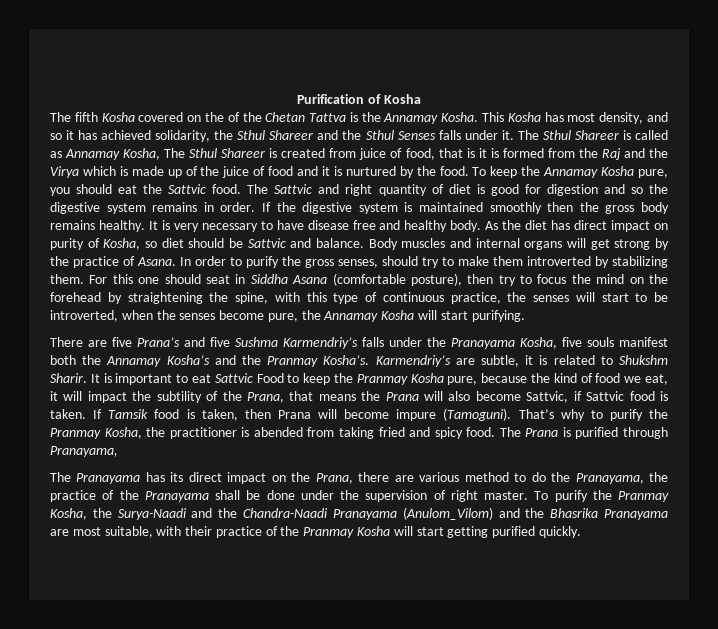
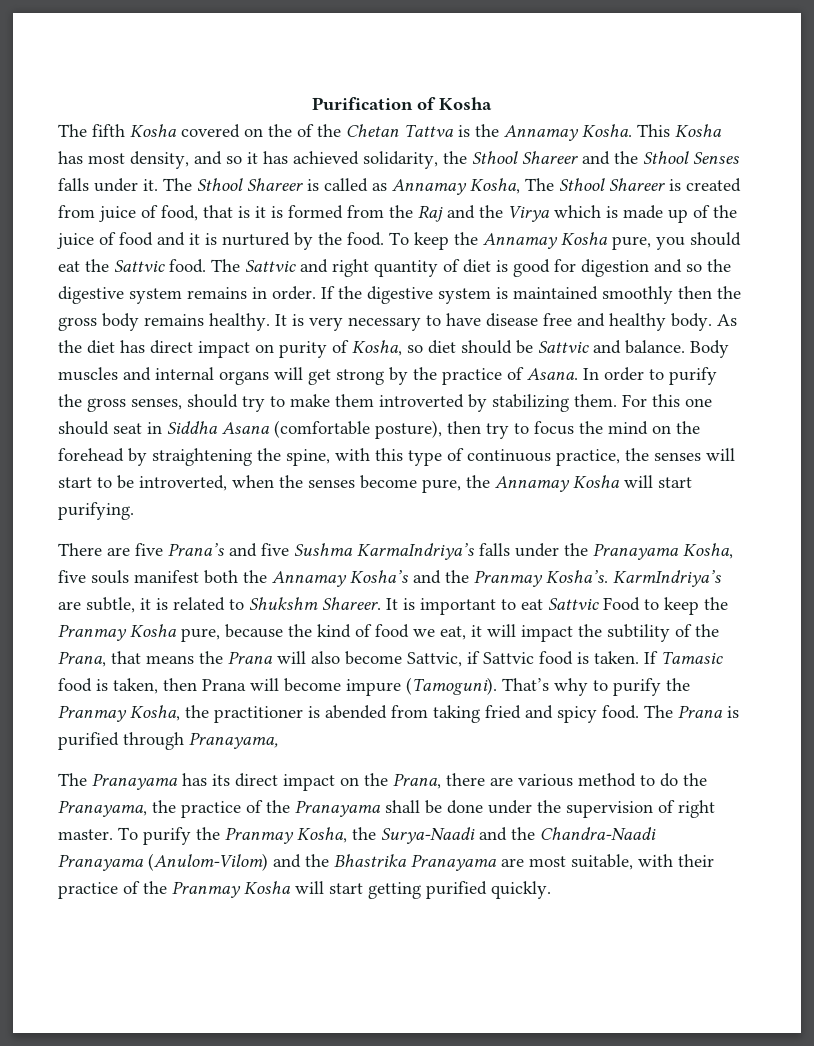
[237,130,266,140] Sthul -> [472,151,518,164] Sthool
[365,130,394,140] Sthul -> [643,151,689,164] Sthool
[542,130,571,140] Sthul -> [197,178,243,191] Sthool
[189,148,218,158] Sthul -> [559,178,605,191] Sthool
[283,337,358,349] Karmendriy’s -> [357,543,474,560] KarmaIndriya’s
[375,355,451,367] Karmendriy’s -> [613,570,721,587] KarmIndriya’s
[50,373,87,383] Sharir. -> [322,597,381,610] Shareer.
[108,409,149,419] Tamsik -> [661,651,723,664] Tamasic
[402,507,599,520] (Anulom_Vilom) and the Bhasrika -> [148,853,407,871] (Anulom-Vilom) and the Bhastrika

